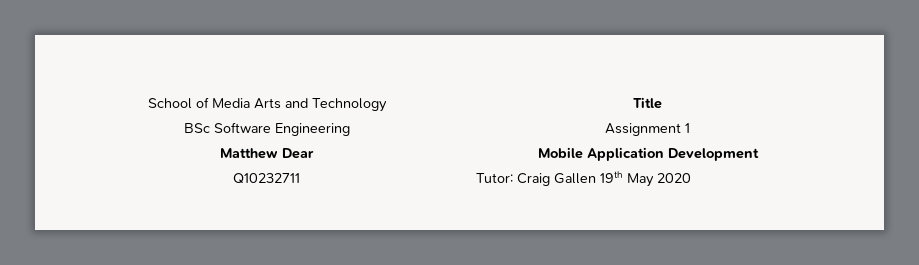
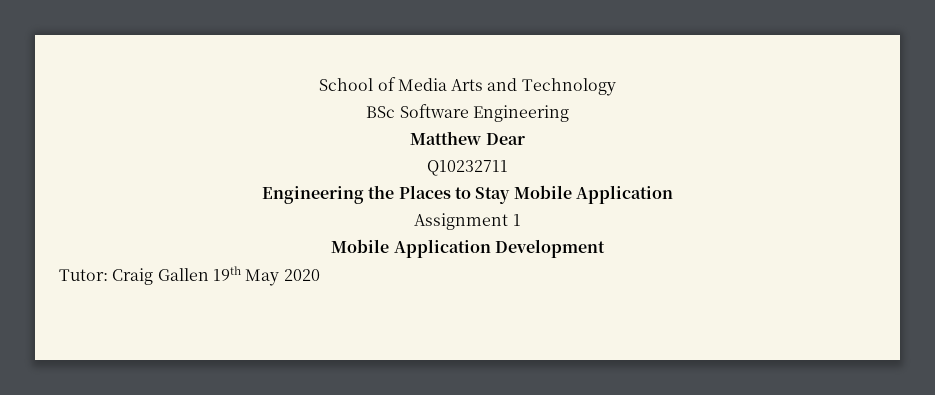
[633,97,662,109] Title -> [262,185,673,204] Engineering the Places to Stay Mobile Application

